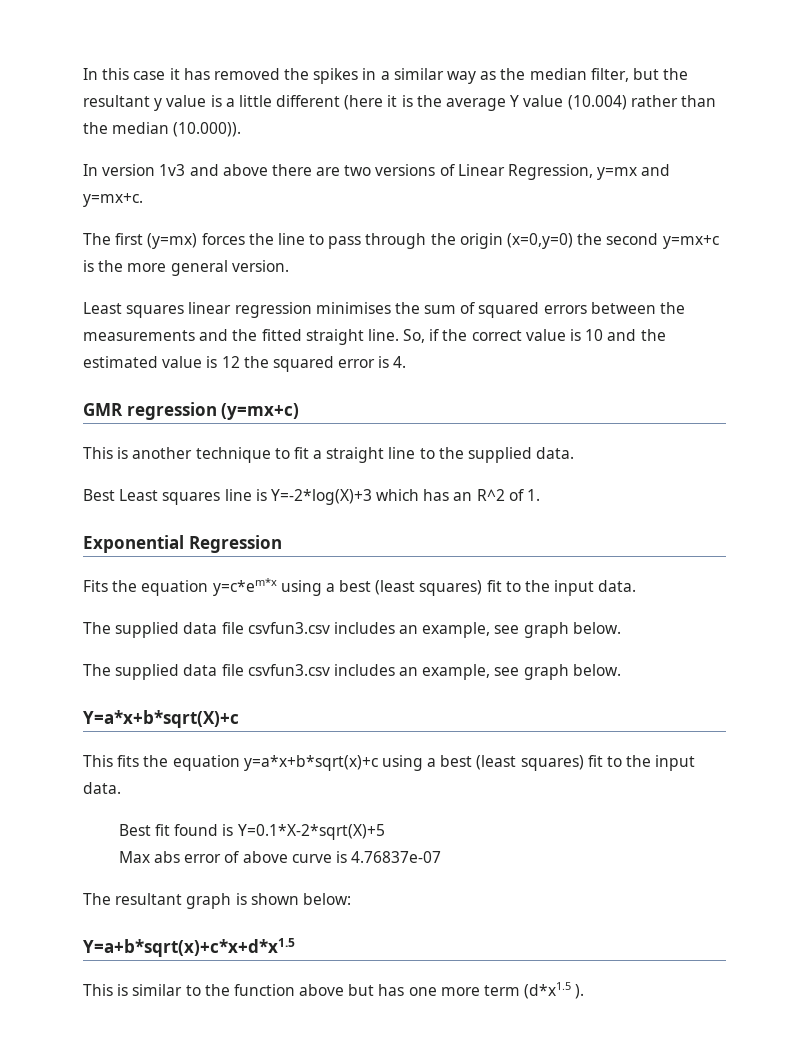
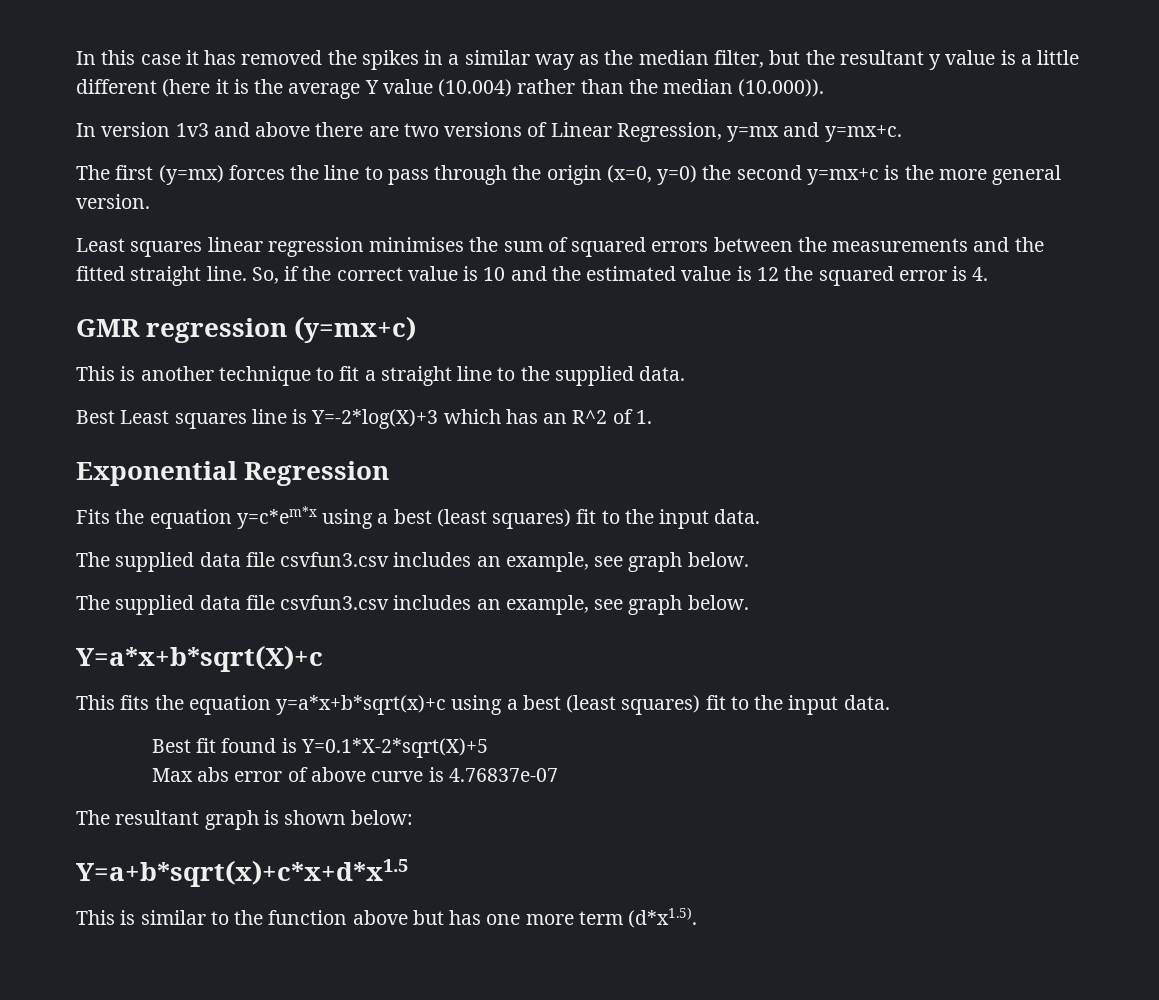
[507,233,574,249] (x=0,y=0) -> [606,165,698,185] (x=0, y=0)
[524,982,585,999] (d*x1.5 ). -> [628,907,698,928] (d*x1.5).

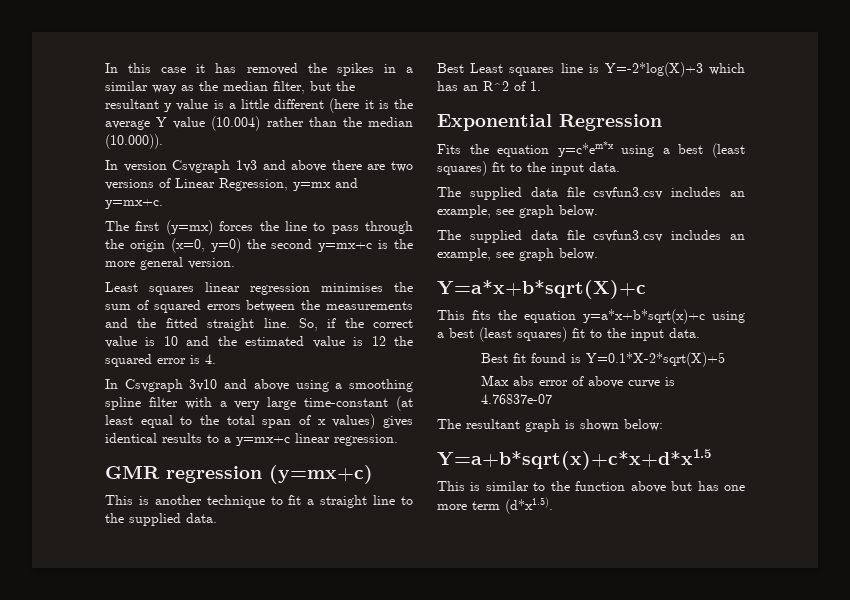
(171, 129) none -> [172,160,231,173] Csvgraph
(989, 274) none -> [105,379,413,392] [105,396,413,411] [105,414,413,429] [105,433,398,446] // In Csvgraph 3v10 and above using a smoothing spline filter with a very large time-constant (at least equal to the total span of x values) gives identical results to a y=mx+c linear regression.

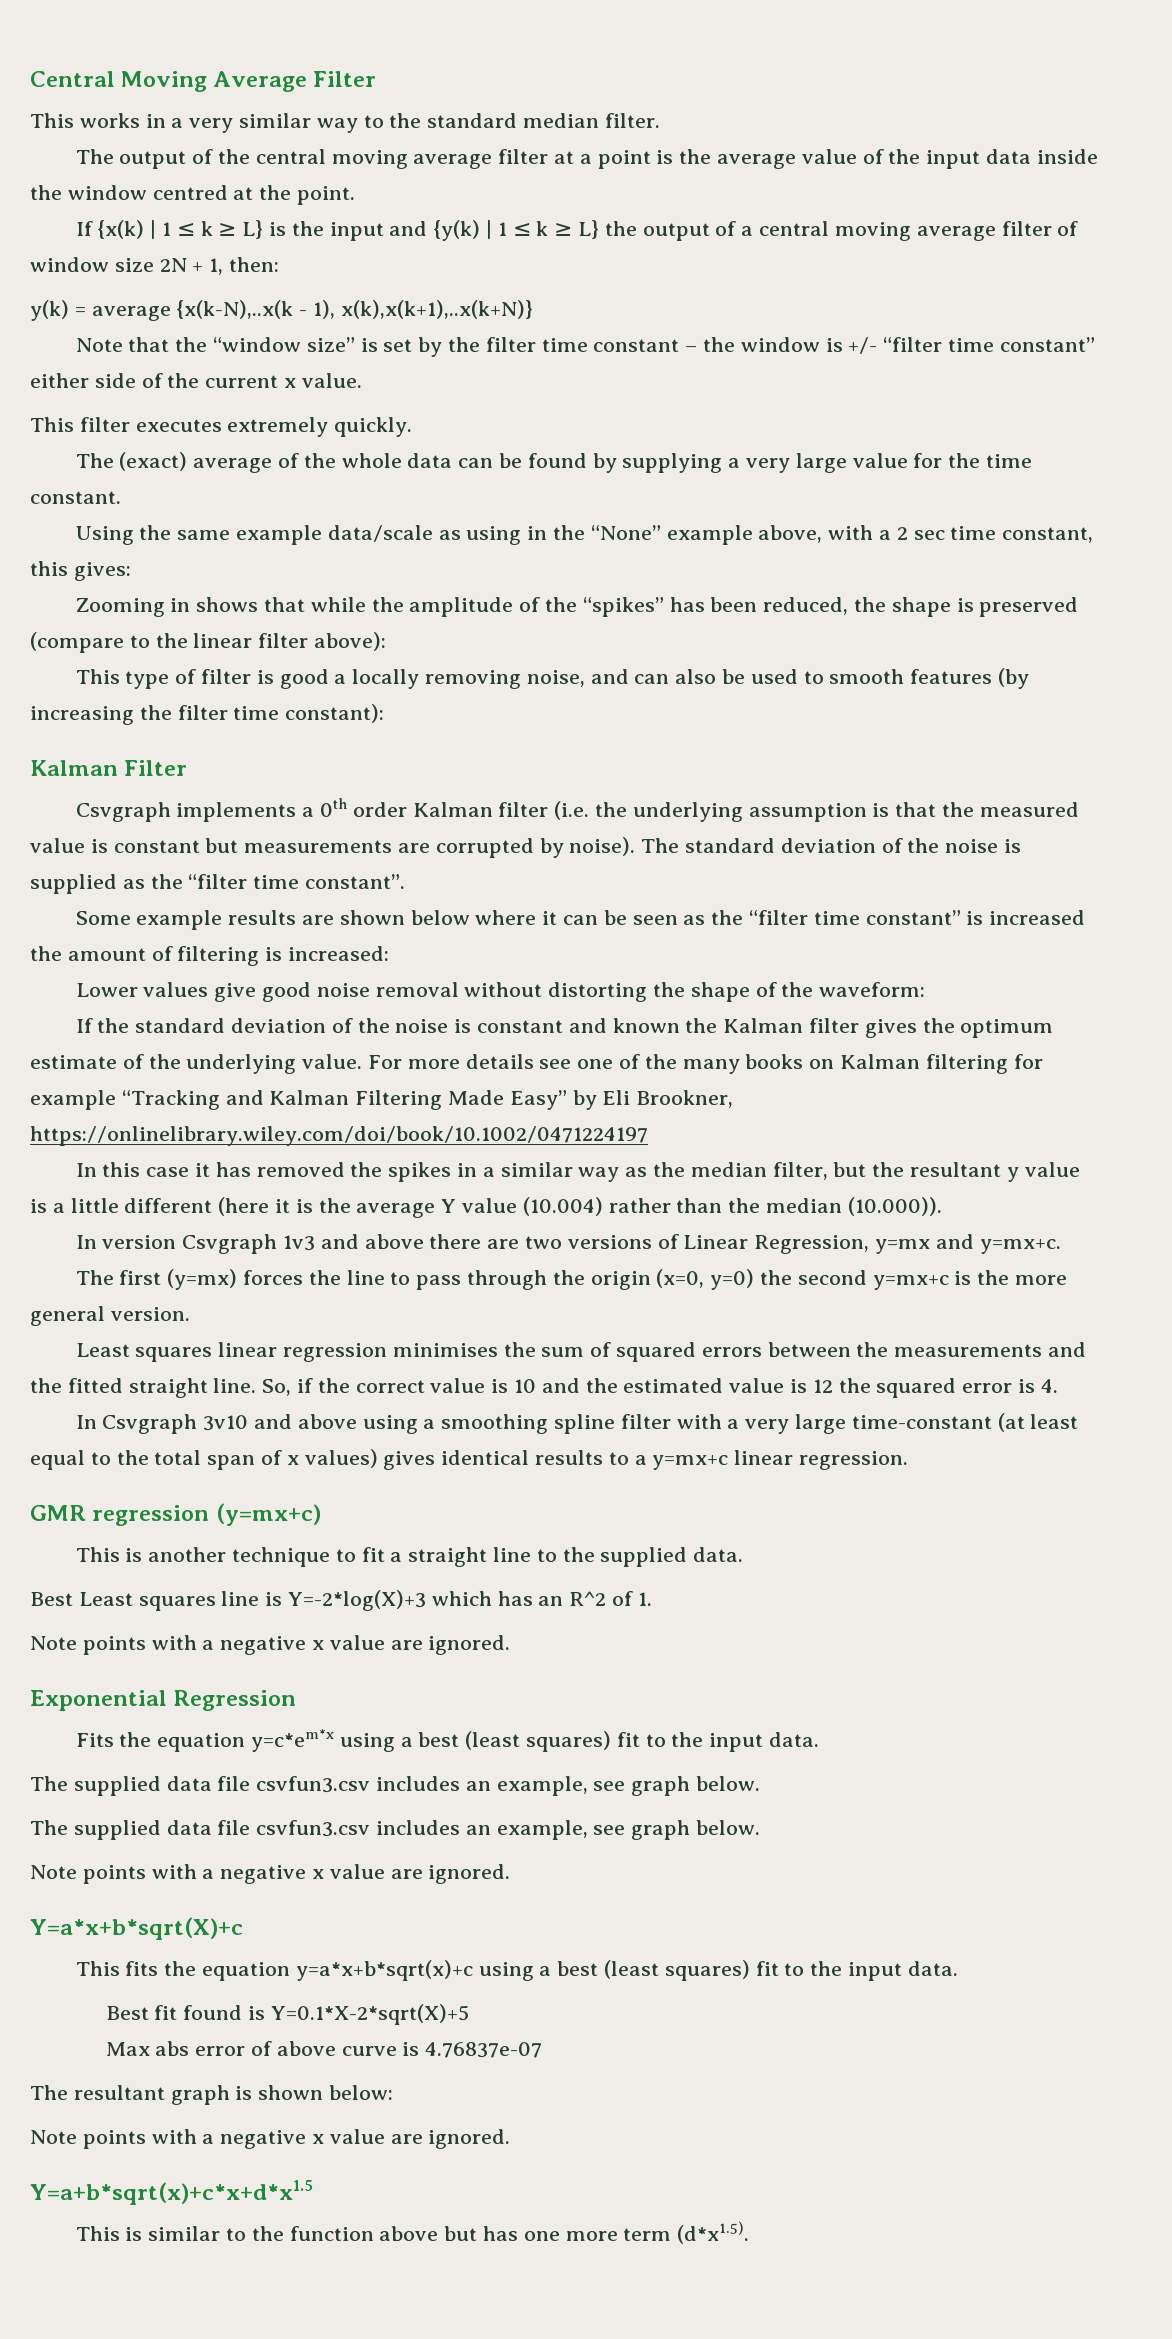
(105, 68) none -> [30,71,377,92] [30,113,660,133] [75,149,1098,169] [30,185,356,205] [75,220,1079,241] [30,257,280,275] [30,300,533,321] [75,337,1095,357] [30,373,362,388] [30,417,413,437] [75,452,1033,473] [30,491,121,504] [75,525,1094,545] [30,561,131,581] [75,597,1079,617] [30,632,387,653] [75,668,1030,689] [30,704,385,725] [30,760,188,776] [75,798,1079,822] [30,837,1022,858] [30,874,406,894] [75,910,1086,930] [30,946,390,966] [75,982,926,1002] [75,1018,1054,1038] [30,1054,1043,1074] [30,1090,734,1110] [30,1126,648,1146] Central Moving Average Filter // This works in a very similar way to the standard median filter. // The output of the central moving average filter at a point is the average value of the input data inside the window centred at the point. // If {x(k) | 1 ≤ k ≥ L} is the input and {y(k) | 1 ≤ k ≥ L} the output of a central moving average filter of window size 2N + 1, then: // y(k) = average {x(k-N),..x(k - 1), x(k),x(k+1),..x(k+N)} // Note that the “window size” is set by the filter time constant – the window is +/- “filter time constant” either side of the current x value. // This filter executes extremely quickly. // The (exact) average of the whole data can be found by supplying a very large value for the time constant. // Using the same example data/scale as using in the “None” example above, with a 2 sec time constant, this gives: // Zooming in shows that while the amplitude of the “spikes” has been reduced, the shape is preserved (compare to the linear filter above): // This type of filter is good a locally removing noise, and can also be used to smooth features (by increasing the filter time constant): // Kalman Filter // Csvgraph implements a 0th order Kalman filter (i.e. the underlying assumption is that the measured value is constant but measurements are corrupted by noise). The standard deviation of the noise is supplied as the “filter time constant”. // Some example results are shown below where it can be seen as the “filter time constant” is increased the amount of filtering is increased: // Lower values give good noise removal without distorting the shape of the waveform: // If the standard deviation of the noise is constant and known the Kalman filter gives the optimum estimate of the underlying value. For more details see one of the many books on Kalman filtering for example “Tracking and Kalman Filtering Made Easy” by Eli Brookner, https://onlinelibrary.wiley.com/doi/book/10.1002/0471224197 //
(541, 86) none -> [30,1635,511,1655] // Note points with a negative x value are ignored.
(598, 254) none -> [30,1864,511,1884] // Note points with a negative x value are ignored.
(663, 425) none -> [30,2129,511,2149] // Note points with a negative x value are ignored.

